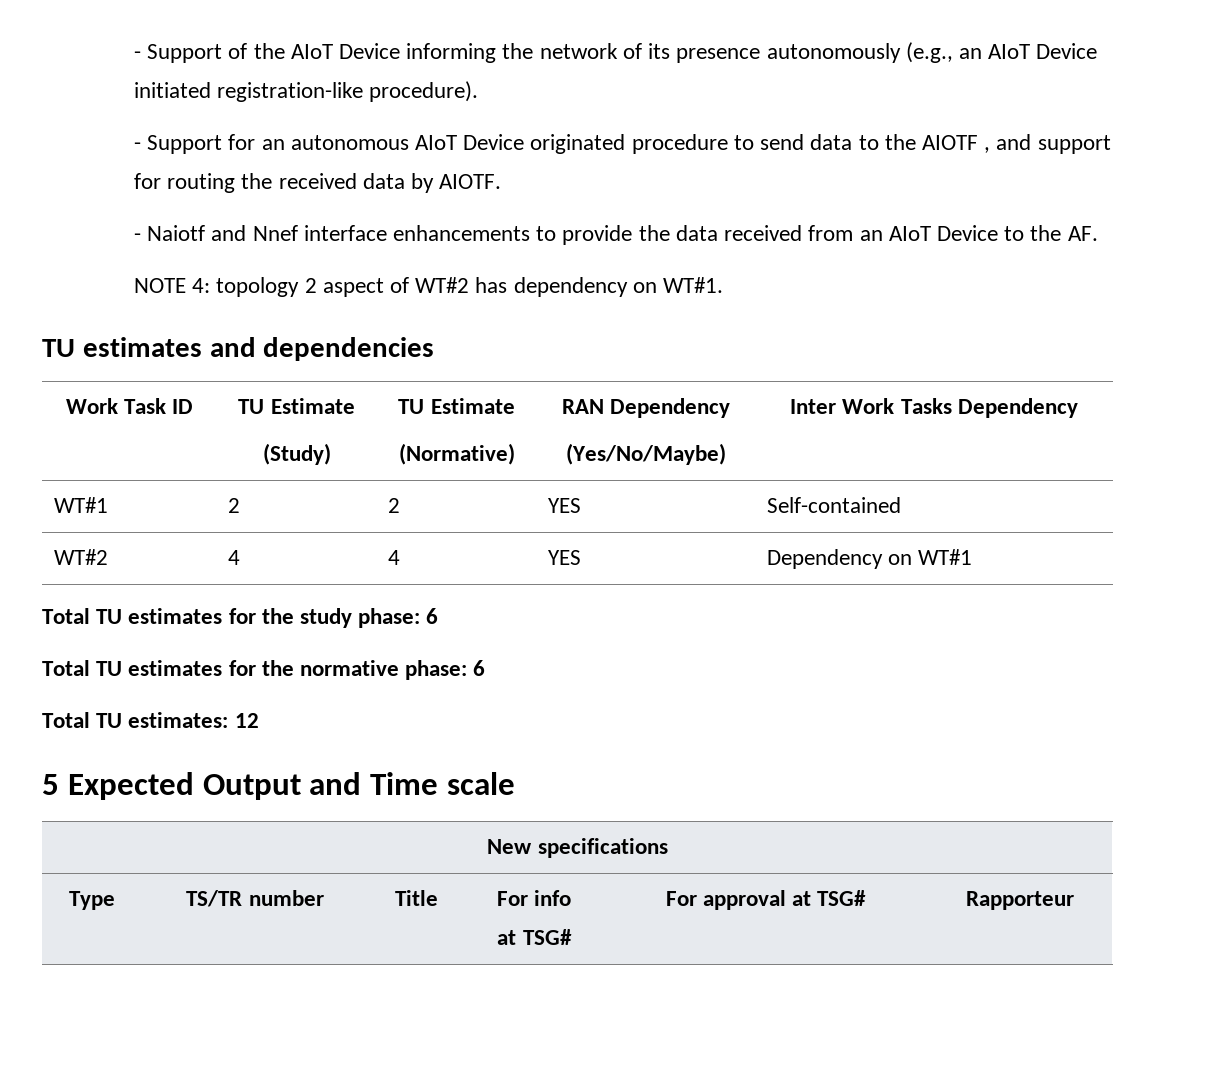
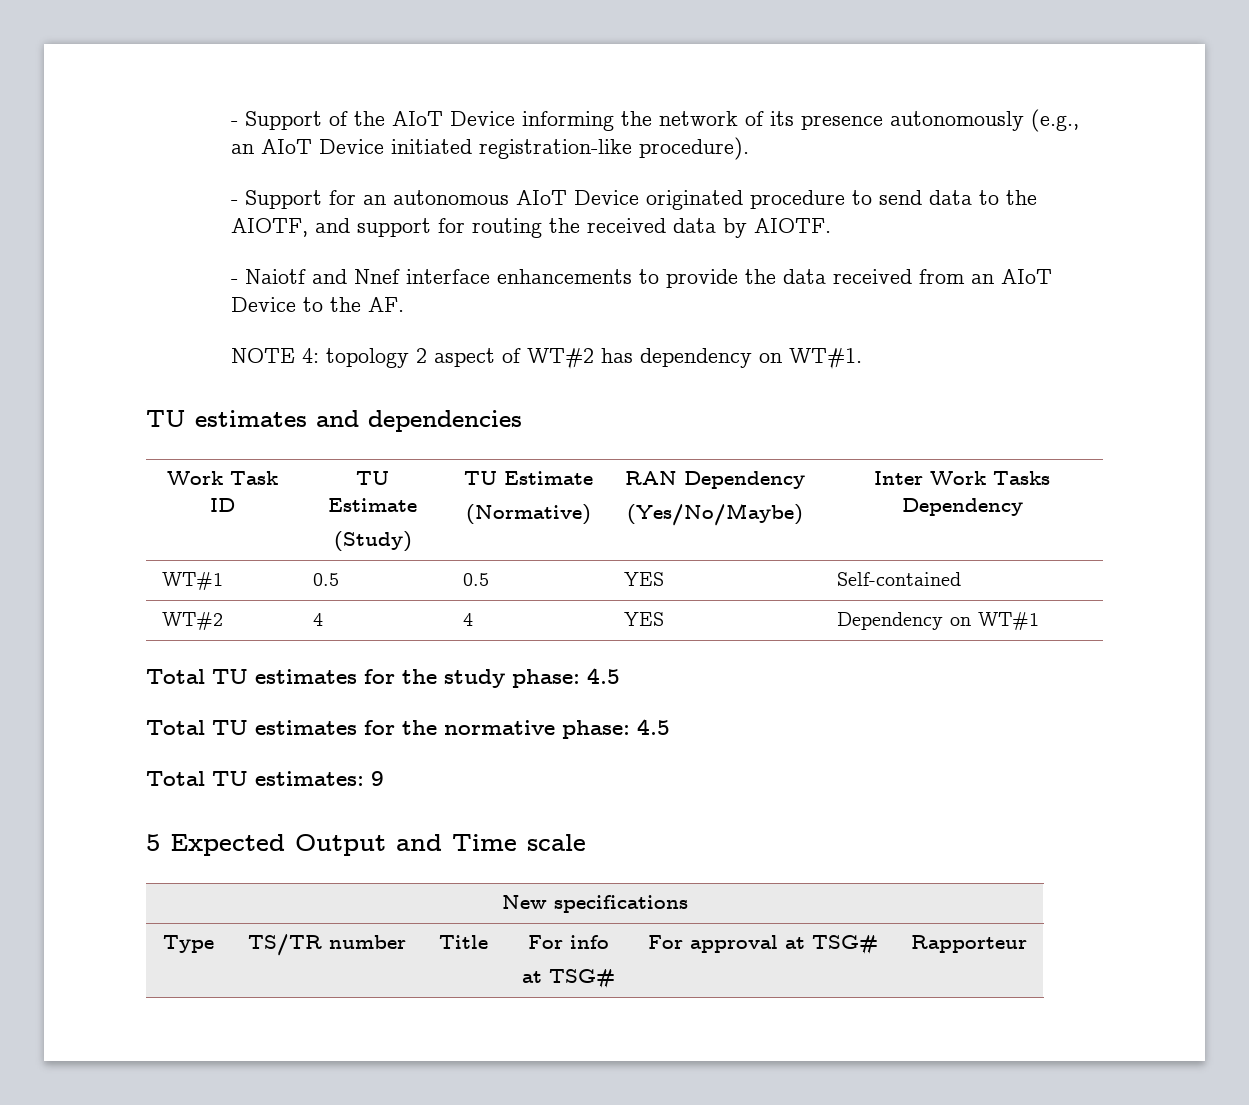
[921,135,991,153] AIOTF , -> [230,218,308,237] AIOTF,
[227,498,240,513] [387,498,400,513] 2 | 2 -> [313,573,340,586] [463,573,490,586] 0.5 | 0.5
[426,608,439,624] 6 -> [587,668,620,684] 4.5
[473,660,486,676] 6 -> [637,719,670,735] 4.5
[234,713,259,728] 12 -> [371,771,384,786] 9

